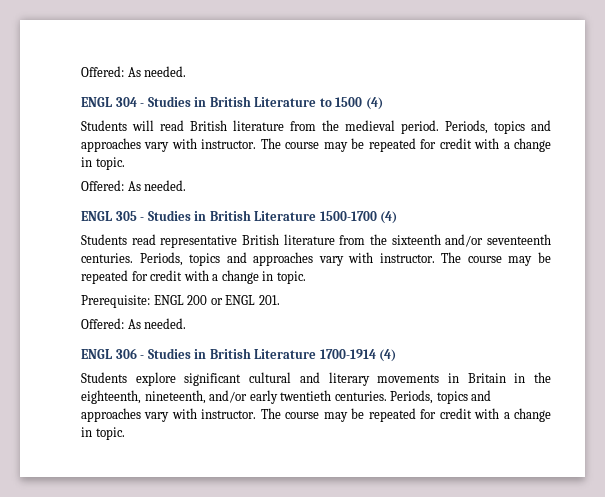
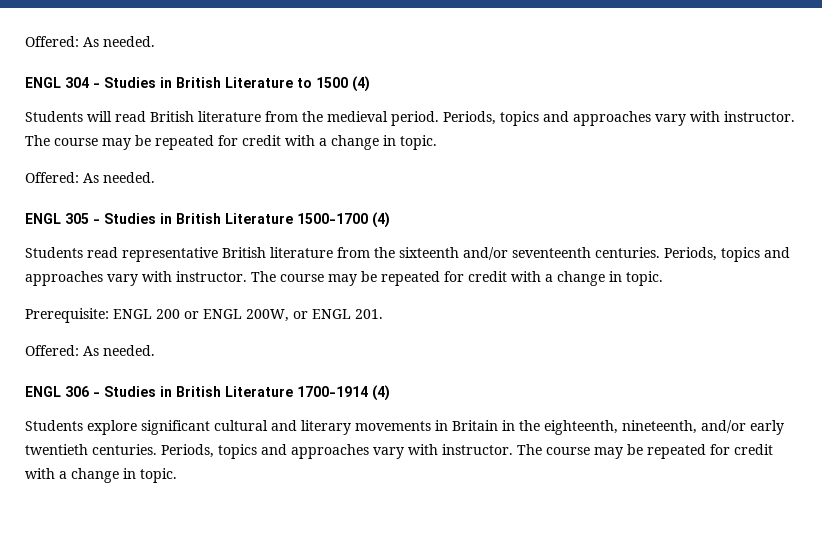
(256, 300) none -> [246,309,351,322] 200W, or ENGL

